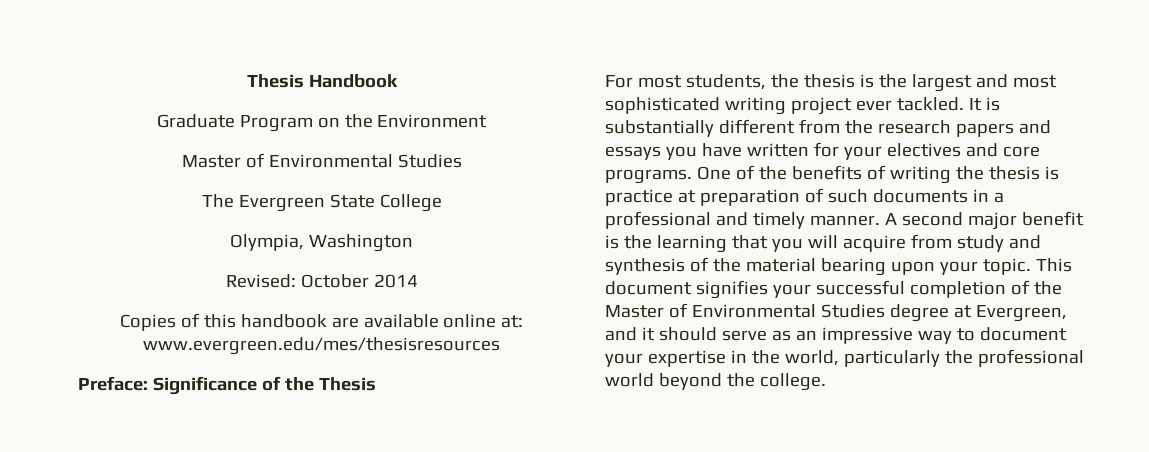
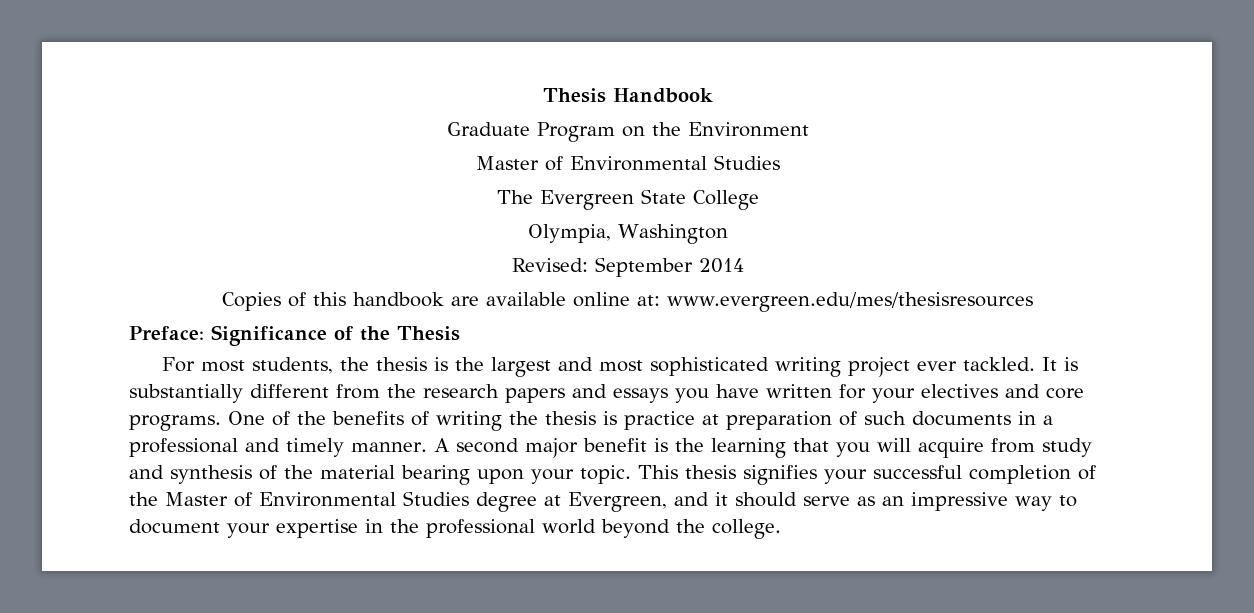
[300,274,369,288] October -> [594,257,693,277] September
[605,281,692,295] document -> [685,465,736,479] thesis
[784,350,973,367] world, particularly the -> (419, 526) none

